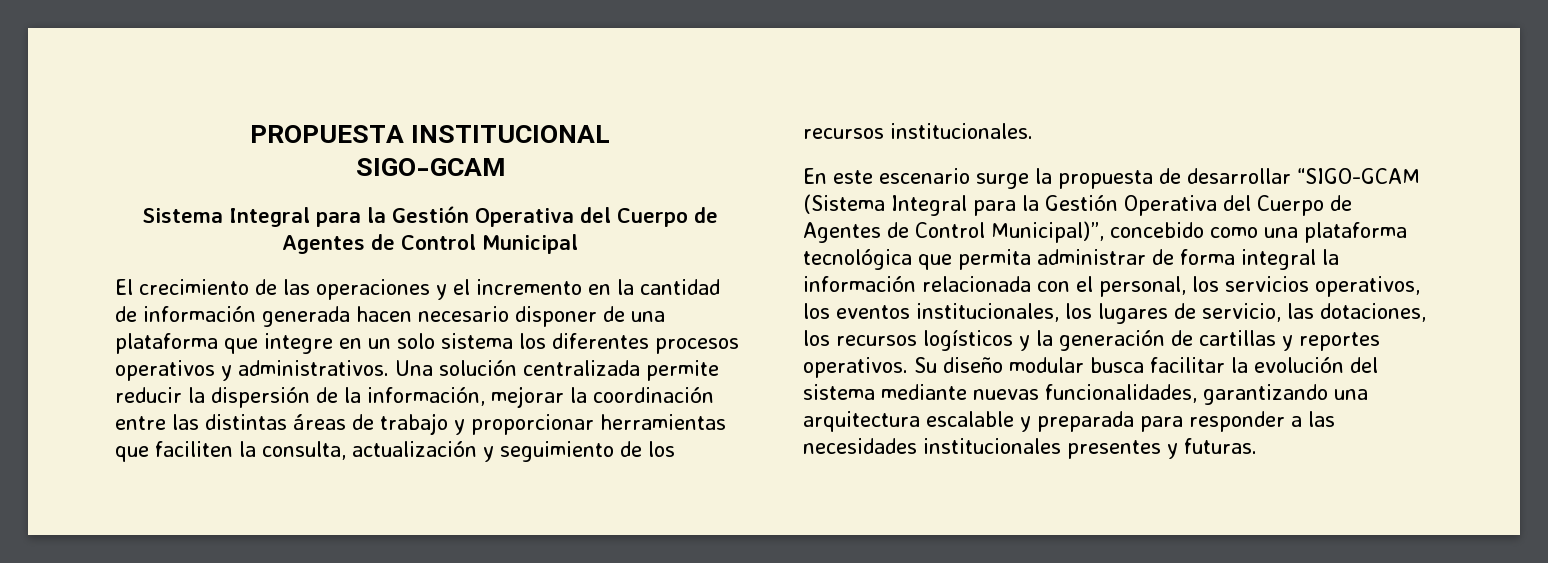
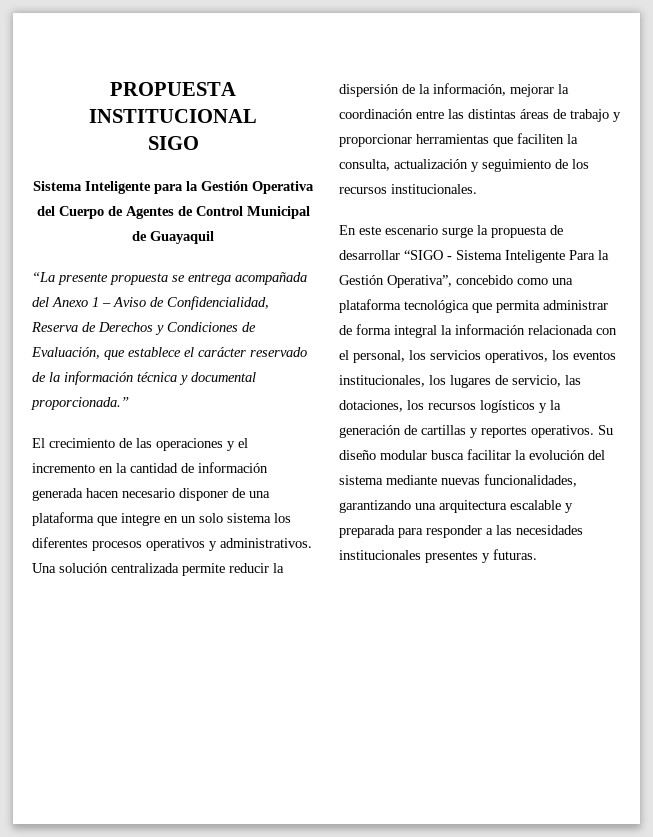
[355,158,505,176] [142,207,310,227] SIGO-GCAM // Sistema Integral -> [147,136,199,150] [33,181,151,194] SIGO // Sistema Inteligente
(578, 244) none -> [132,231,214,244] [32,272,307,285] [32,296,269,310] [31,322,256,335] [31,347,307,360] [32,371,256,385] [31,397,129,410] de Guayaquil // “La presente propuesta se entrega acompañada del Anexo 1 – Aviso de Confidencialidad, Reserva de Derechos y Condiciones de Evaluación, que establece el carácter reservado de la información técnica y documental proporcionada.”
[1297,168,1420,184] [803,194,1352,216] [803,221,1104,243] “SIGO-GCAM (Sistema Integral para la Gestión Operativa del Cuerpo de Agentes de Control Municipal)”, -> [404,250,609,263] [339,275,452,288] “SIGO - Sistema Inteligente Para la Gestión Operativa”,

